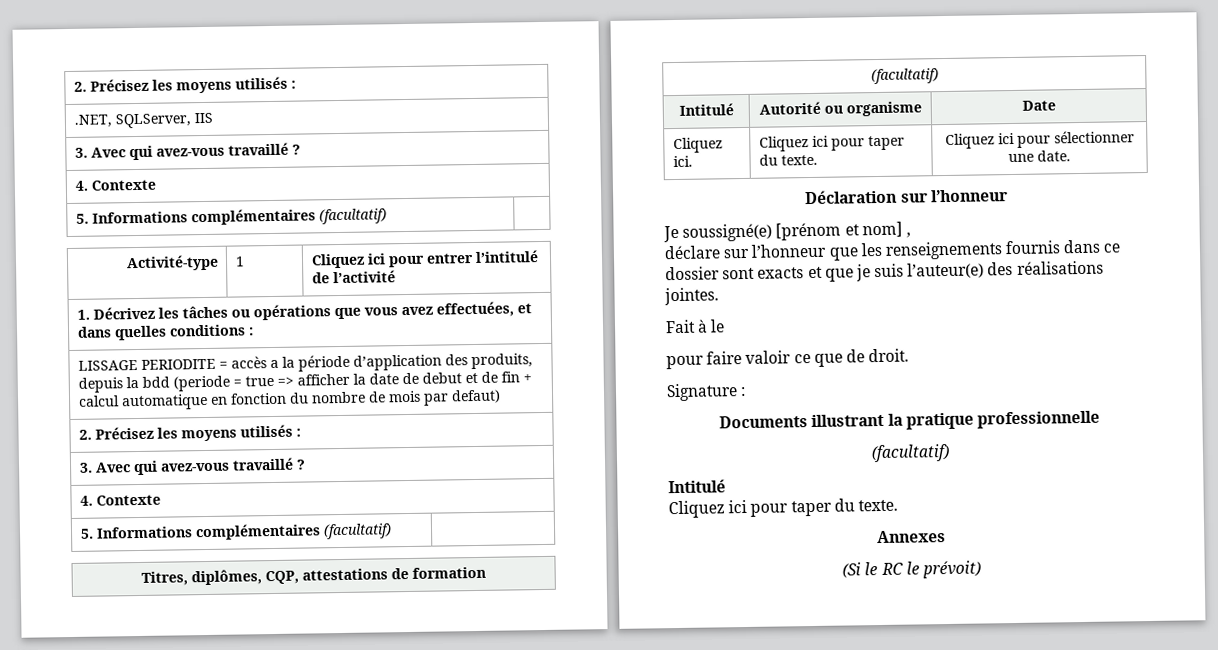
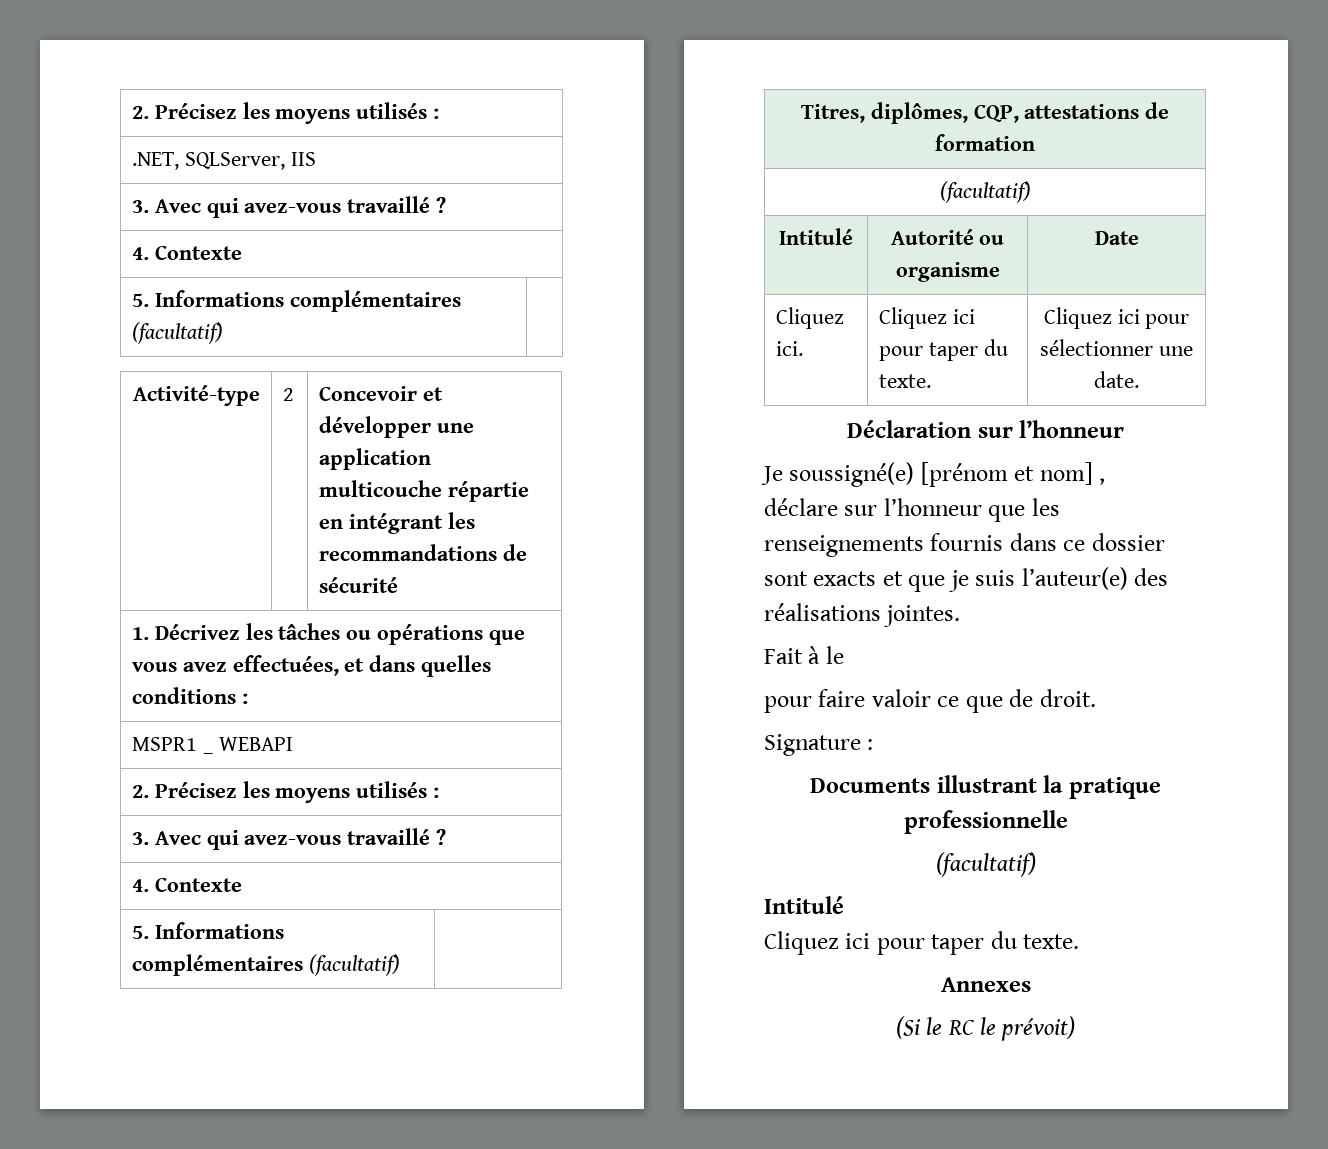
[234,256,245,267] [310,250,539,269] [311,270,396,284] 1 | Cliquez ici pour entrer l’intitulé de l’activité -> [282,388,294,401] [318,386,443,401] [318,416,474,438] [318,448,431,470] [318,480,529,502] [318,512,475,534] [318,544,527,561] [318,577,398,593] 2 | Concevoir et développer une application multicouche répartie en intégrant les recommandations de sécurité
[77,353,533,372] [77,371,532,393] [77,389,501,411] LISSAGE PERIODITE = accès a la période d’application des produits, depuis la bdd (periode = true => afficher la date de debut et de fin + calcul automatique en fonction du nombre de mois par defaut) -> [131,737,197,751] [202,751,213,754] [218,737,293,751] MSPR1 _ WEBAPI

